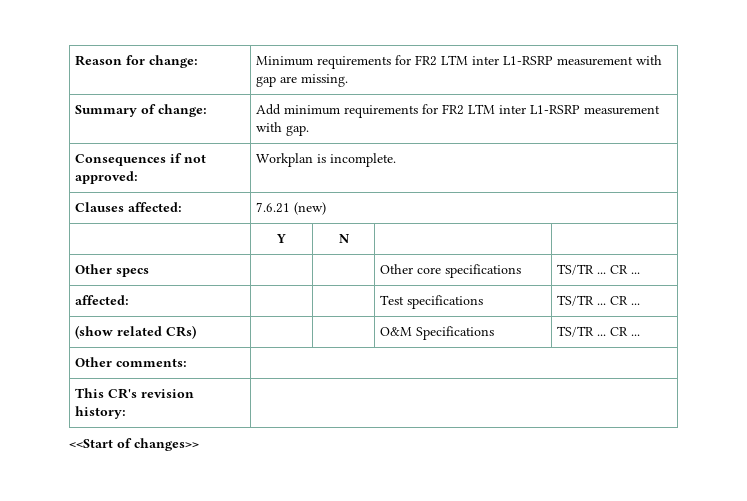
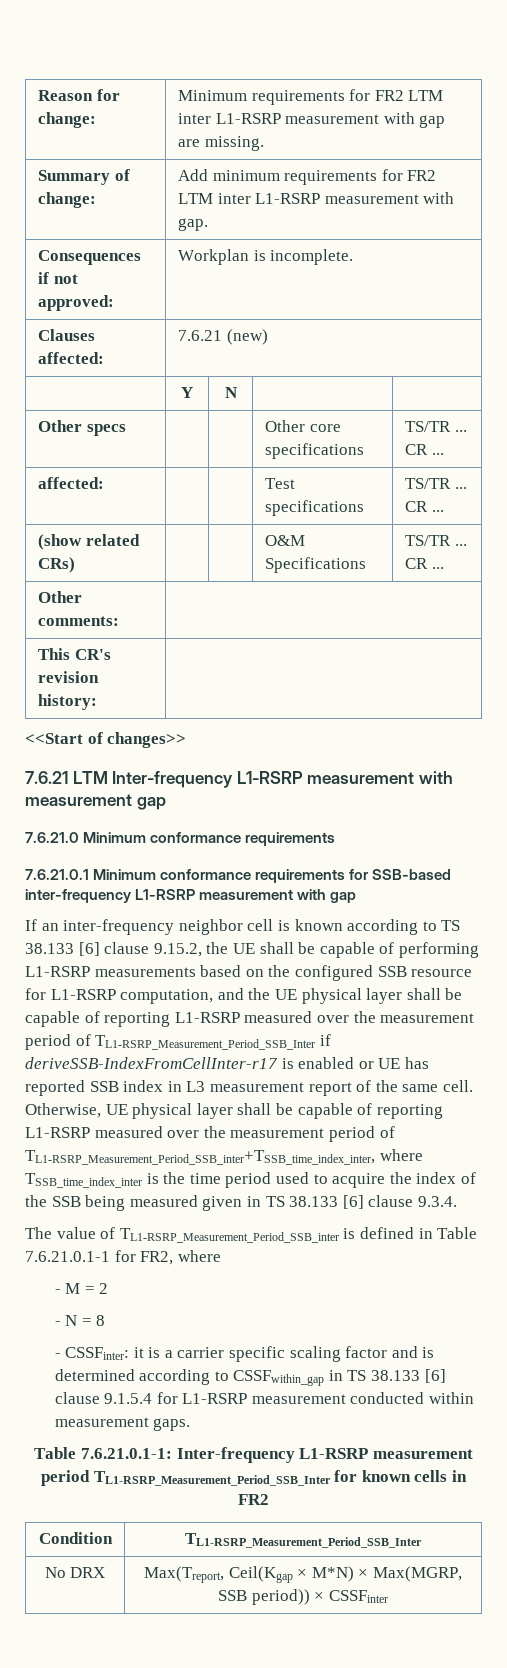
(199, 444) none -> [25,771,453,788] [25,794,166,810] [25,832,336,846] [25,869,452,883] [25,889,357,903] [25,919,461,935] [25,942,479,958] [25,965,473,981] [25,988,463,1004] [25,1011,475,1027] [25,1034,331,1050] [25,1057,429,1069] [25,1080,473,1096] [25,1103,443,1119] [25,1126,395,1142] [25,1149,423,1165] [25,1172,476,1188] [25,1195,457,1211] [25,1227,478,1243] [25,1250,221,1265] [54,1283,109,1294] [54,1315,106,1326] [54,1346,435,1362] [54,1369,446,1386] [54,1392,475,1404] [54,1417,191,1431] [34,1447,473,1463] [41,1470,467,1486] [238,1494,269,1505] [38,1532,113,1544] [185,1533,422,1548] [44,1567,106,1578] [144,1566,462,1583] [218,1589,388,1605] // 7.6.21 LTM Inter-frequency L1-RSRP measurement with measurement gap // 7.6.21.0 Minimum conformance requirements // 7.6.21.0.1 Minimum conformance requirements for SSB-based inter-frequency L1-RSRP measurement with gap // If an inter-frequency neighbor cell is known according to TS 38.133 [6] clause 9.15.2, the UE shall be capable of performing L1-RSRP measurements based on the configured SSB resource for L1-RSRP computation, and the UE physical layer shall be capable of reporting L1-RSRP measured over the measurement period of TL1-RSRP_Measurement_Period_SSB_Inter if deriveSSB-IndexFromCellInter-r17 is enabled or UE has reported SSB index in L3 measurement report of the same cell. Otherwise, UE physical layer shall be capable of reporting L1-RSRP measured over the measurement period of TL1-RSRP_Measurement_Period_SSB_inter+TSSB_time_index_inter, where TSSB_time_index_inter is the time period used to acquire the index of the SSB being measured given in TS 38.133 [6] clause 9.3.4. // The value of TL1-RSRP_Measurement_Period_SSB_inter is defined in Table 7.6.21.0.1-1 for FR2, where // - M = 2 // - N = 8 // - CSSFinter: it is a carrier specific scaling factor and is determined according to CSSFwithin_gap in TS 38.133 [6] clause 9.1.5.4 for L1-RSRP measurement conducted within measurement gaps. // Table 7.6.21.0.1-1: Inter-frequency L1-RSRP measurement period TL1-RSRP_Measurement_Period_SSB_Inter for known cells in FR2 // Condition | TL1-RSRP_Measurement_Period_SSB_Inter // No DRX | Max(Treport, Ceil(Kgap × M*N) × Max(MGRP, SSB period)) × CSSFinter

